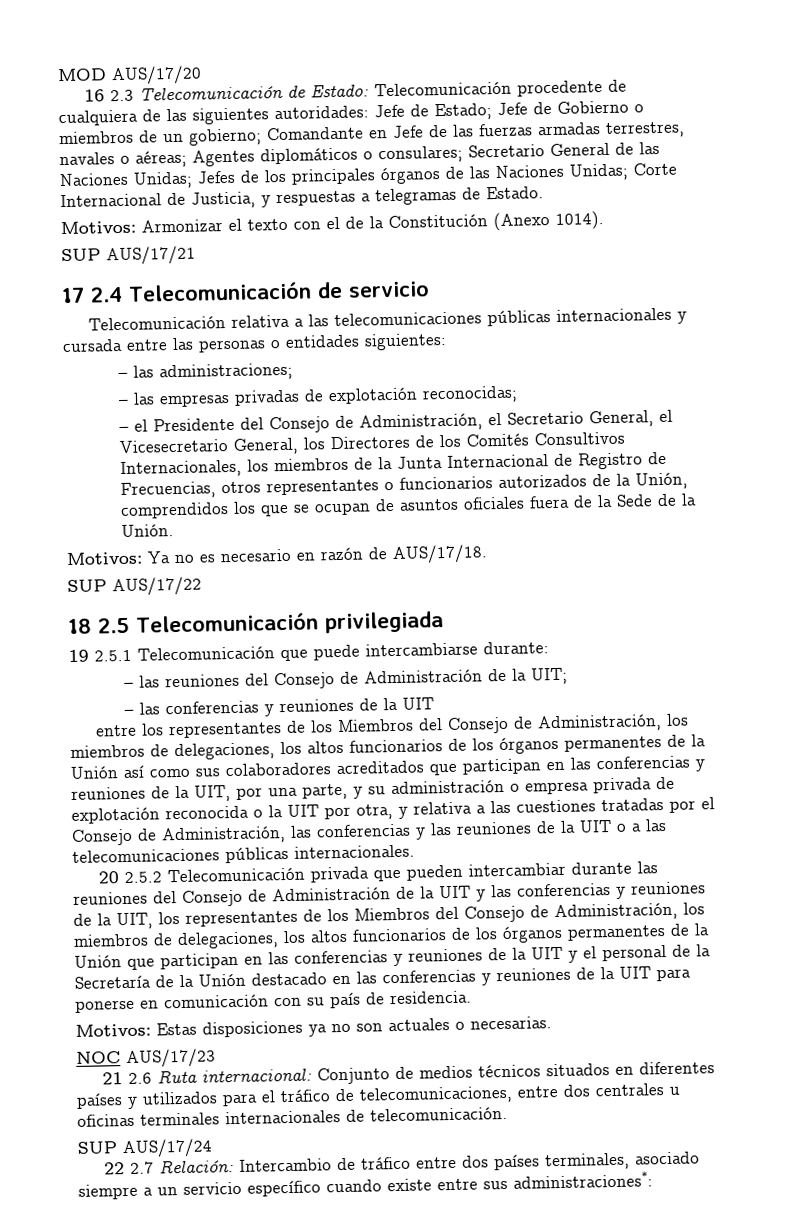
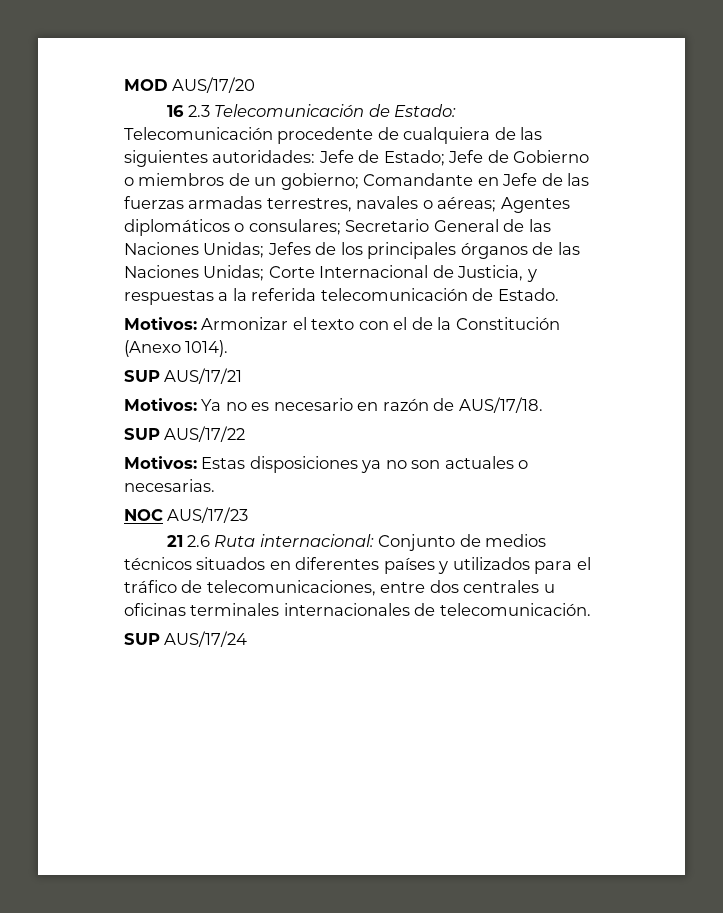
[375,187,457,206] telegramas -> [232,288,468,301] la referida telecomunicación
[61,281,430,304] [87,307,687,331] [62,332,447,353] [118,362,294,382] [119,385,519,408] [119,409,674,434] [119,431,626,455] [120,451,668,479] [120,472,689,500] [120,493,698,520] [121,524,175,537] // 17 2.4 Telecomunicación de servicio // Telecomunicación relativa a las telecomunicaciones públicas internacionales y cursada entre las personas o entidades siguientes: // – las administraciones; // – las empresas privadas de explotación reconocidas; // – el Presidente del Consejo de Administración, el Secretario General, el Vicesecretario General, los Directores de los Comités Consultivos Internacionales, los miembros de la Junta Internacional de Registro de Frecuencias, otros representantes o funcionarios autorizados de la Unión, comprendidos los que se ocupan de asuntos oficiales fuera de la Sede de la Unión. -> (243, 376) none
[68,611,444,635] [68,641,549,662] [124,667,569,690] [124,697,435,717] [95,713,689,739] [70,734,706,761] [70,755,705,779] [71,776,675,802] [71,797,715,824] [71,818,667,846] [72,844,415,864] [97,861,658,884] [73,881,706,907] [73,902,705,930] [73,923,710,950] [74,944,711,970] [74,966,691,989] [75,990,472,1013] // 18 2.5 Telecomunicación privilegiada // 19 2.5.1 Telecomunicación que puede intercambiarse durante: // – las reuniones del Consejo de Administración de la UIT; // – las conferencias y reuniones de la UIT // entre los representantes de los Miembros del Consejo de Administración, los miembros de delegaciones, los altos funcionarios de los órganos permanentes de la Unión así como sus colaboradores acreditados que participan en las conferencias y reuniones de la UIT, por una parte, y su administración o empresa privada de explotación reconocida o la UIT por otra, y relativa a las cuestiones tratadas por el Consejo de Administración, las conferencias y las reuniones de la UIT o a las telecomunicaciones públicas internacionales. // 20 2.5.2 Telecomunicación privada que pueden intercambiar durante las reuniones del Consejo de Administración de la UIT y las conferencias y reuniones de la UIT, los representantes de los Miembros del Consejo de Administración, los miembros de delegaciones, los altos funcionarios de los órganos permanentes de la Unión que participan en las conferencias y reuniones de la UIT y el personal de la Secretaría de la Unión destacado en las conferencias y reuniones de la UIT para ponerse en comunicación con su país de residencia. -> (246, 434) none
[103,1151,700,1175] [78,1171,653,1200] // 22 2.7 Relación: Intercambio de tráfico entre dos países terminales, asociado siempre a un servicio específico cuando existe entre sus administraciones*: -> (248, 639) none

